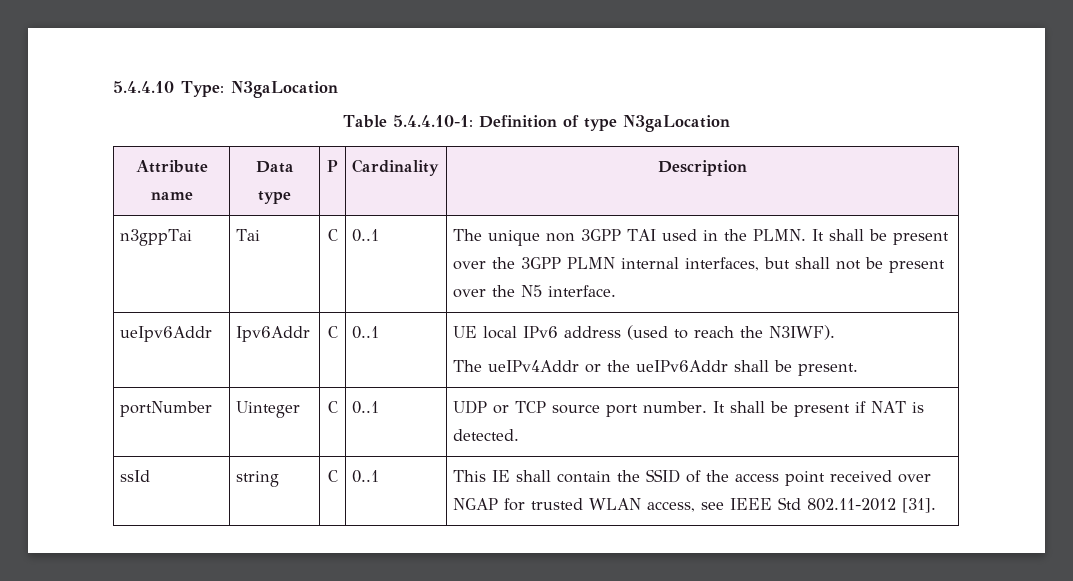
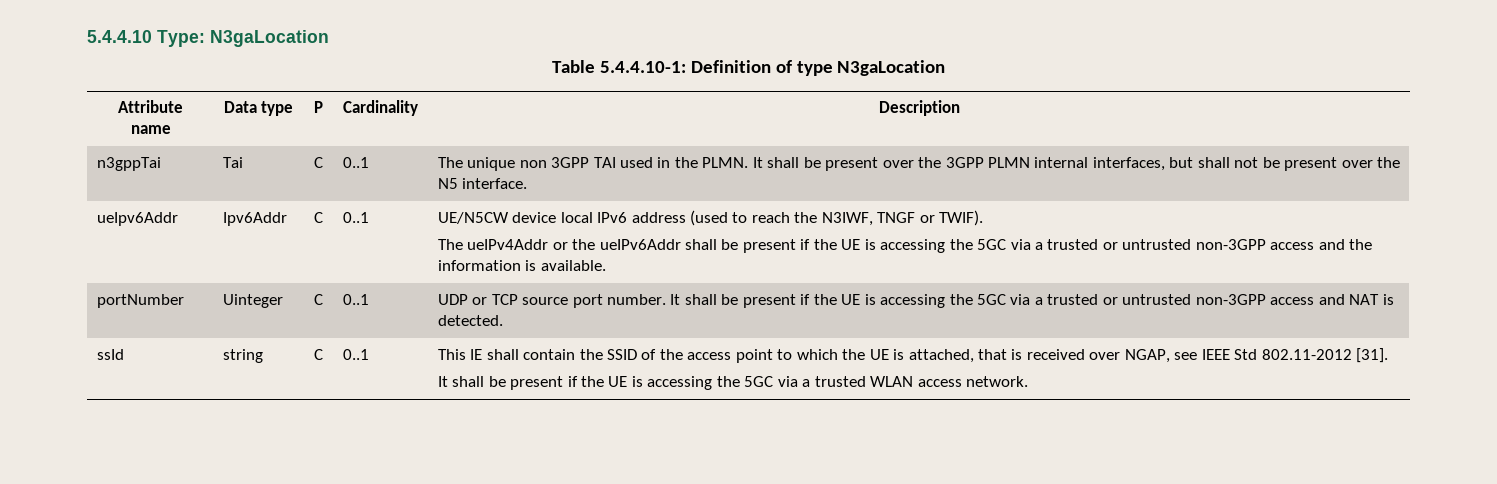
[453,326,478,338] UE -> [437,212,557,224] UE/N5CW device
[769,325,836,340] N3IWF). -> [821,210,984,226] N3IWF, TNGF or TWIF).
[798,363,859,376] present. -> [742,239,1373,253] [437,260,606,271] present if the UE is accessing the 5GC via a trusted or untrusted non-3GPP access and the information is available.
(867, 407) none -> [813,294,1345,308] the UE is accessing the 5GC via a trusted or untrusted non-3GPP access and
[830,470,932,483] [453,498,696,512] received over NGAP for trusted WLAN access, -> [777,349,1170,363] to which the UE is attached, that is received over NGAP,
(937, 505) none -> [437,376,1029,390] // It shall be present if the UE is accessing the 5GC via a trusted WLAN access network.

